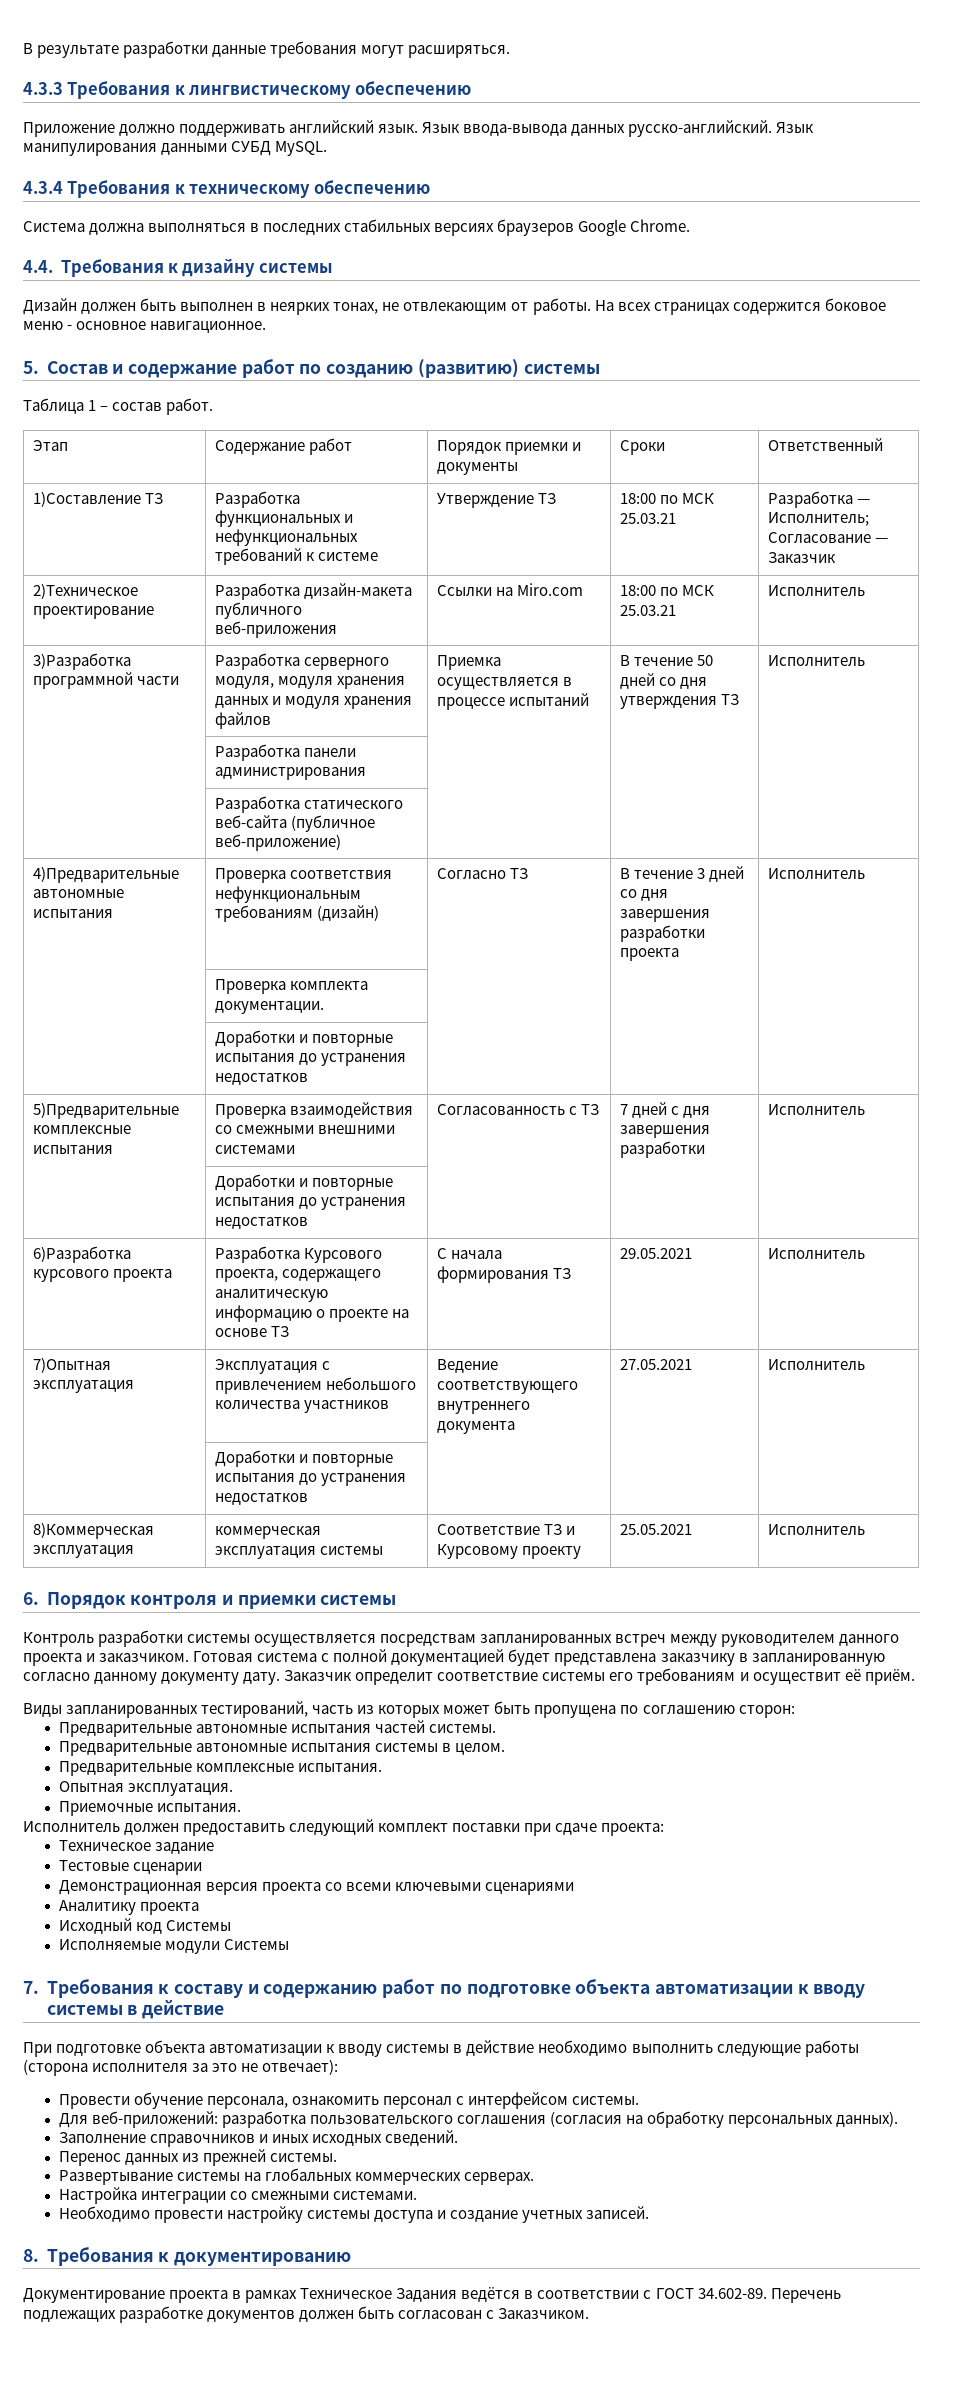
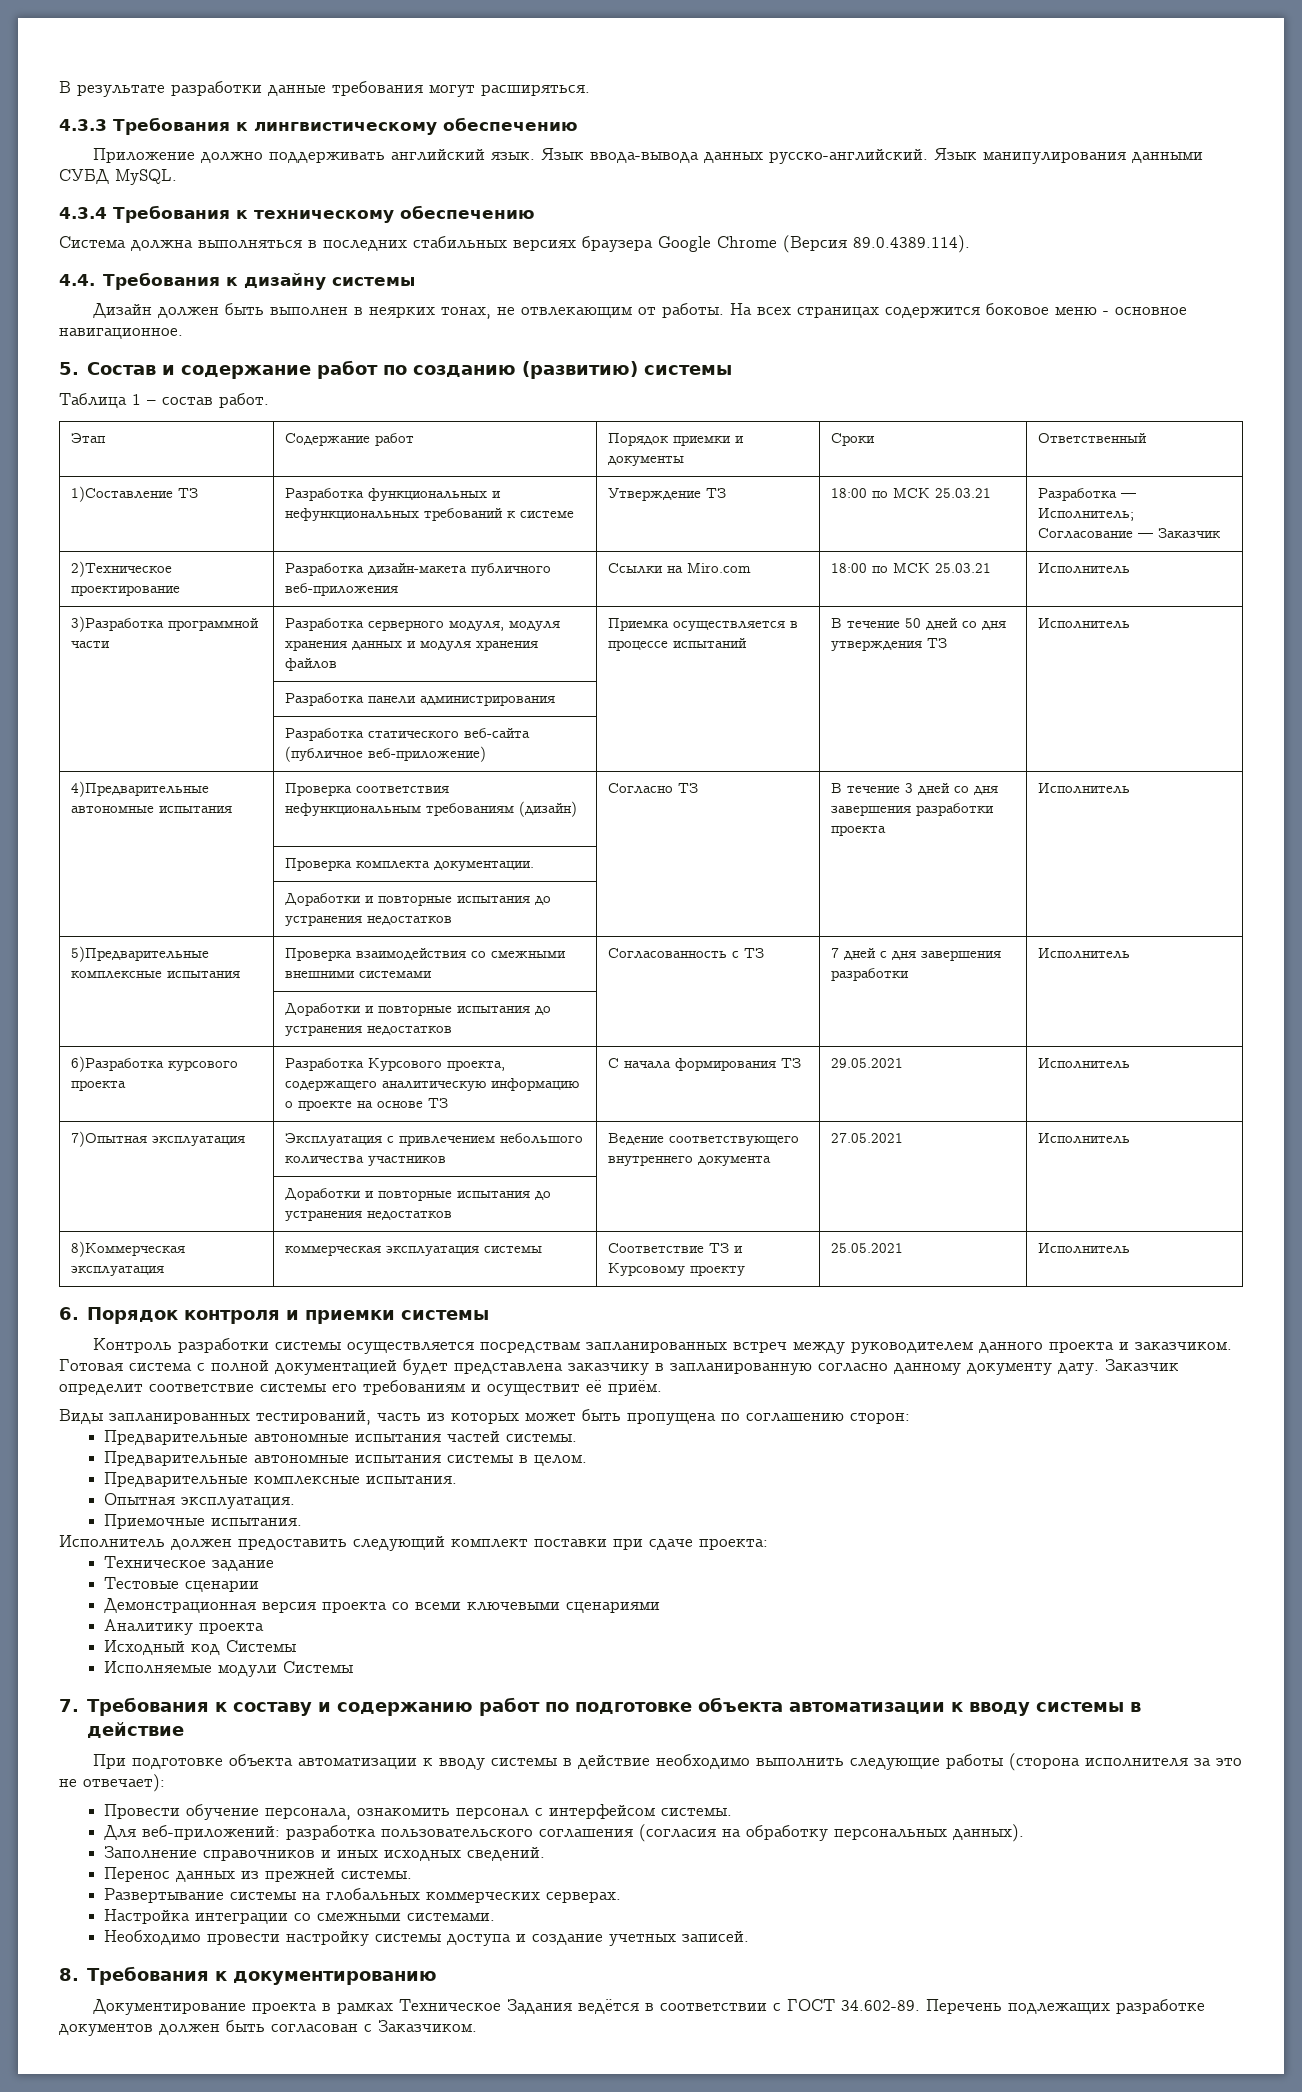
[497,219,691,236] браузеров Google Chrome. -> [582,235,970,253] браузера Google Chrome (Версия 89.0.4389.114).

